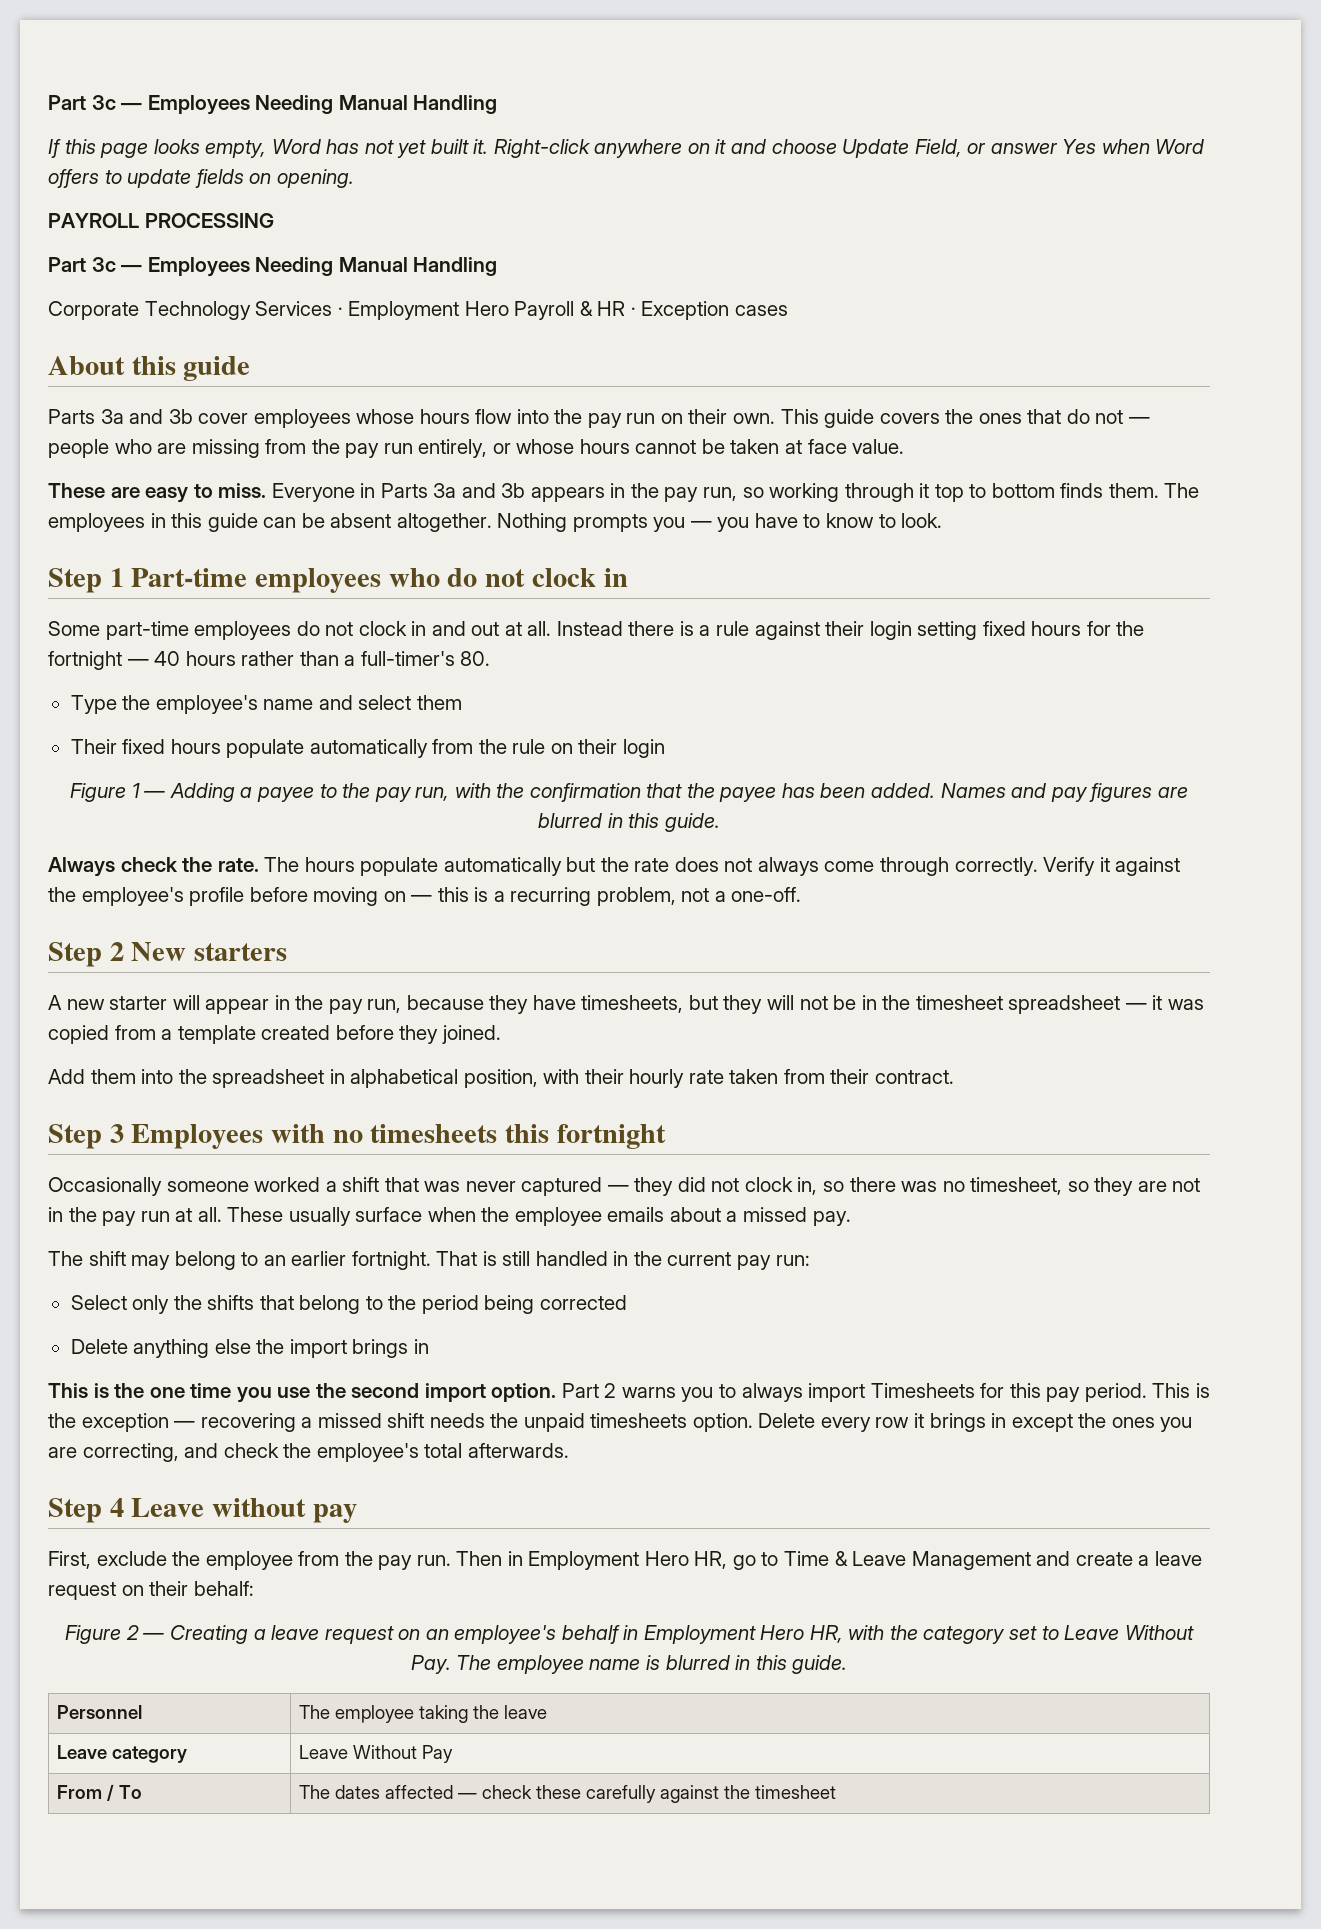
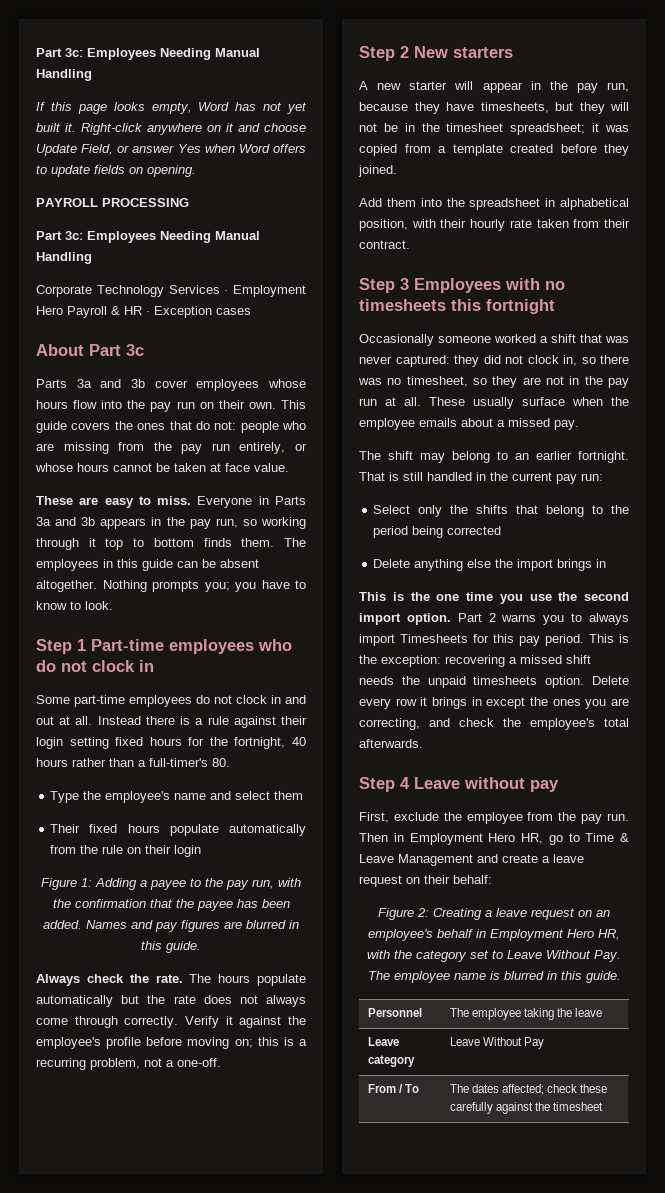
[48,95,143,110] Part 3c — -> [36,48,83,57] Part 3c:
[91,257,143,272] 3c — -> [65,231,83,240] 3c:
[131,356,251,381] this guide -> [89,344,144,356] Part 3c
[1095,410,1150,424] not — -> [214,421,237,430] not:
[653,517,712,532] you — -> [204,582,230,592] you;
[48,651,149,670] fortnight — -> [234,737,286,749] fortnight,
[131,783,166,798] 1 — -> [81,878,92,887] 1:
[383,891,433,902] on — -> [234,1039,253,1048] on;
[1008,995,1147,1014] spreadsheet — -> [510,123,586,135] spreadsheet;
[521,1177,629,1196] captured — -> [395,355,450,367] captured:
[81,1413,196,1432] exception — -> [381,655,441,667] exception:
[125,1625,165,1640] 2 — -> [417,908,429,917] 2:
[384,1785,477,1799] affected — -> [501,1084,544,1095] affected;

